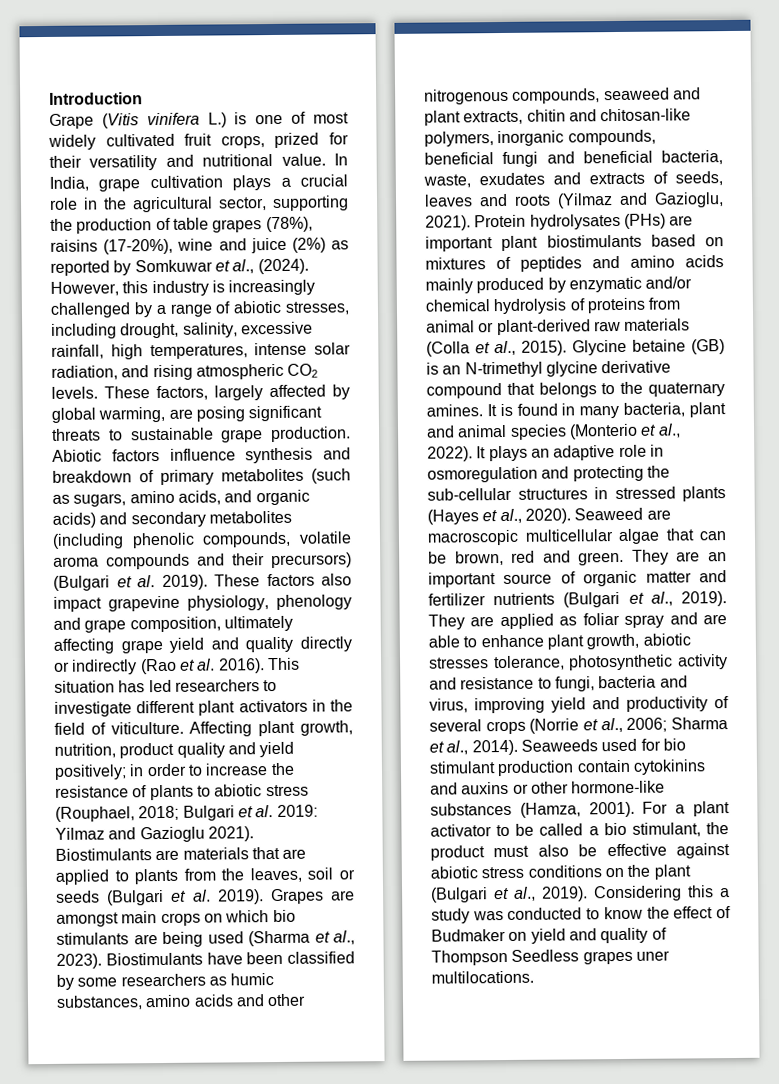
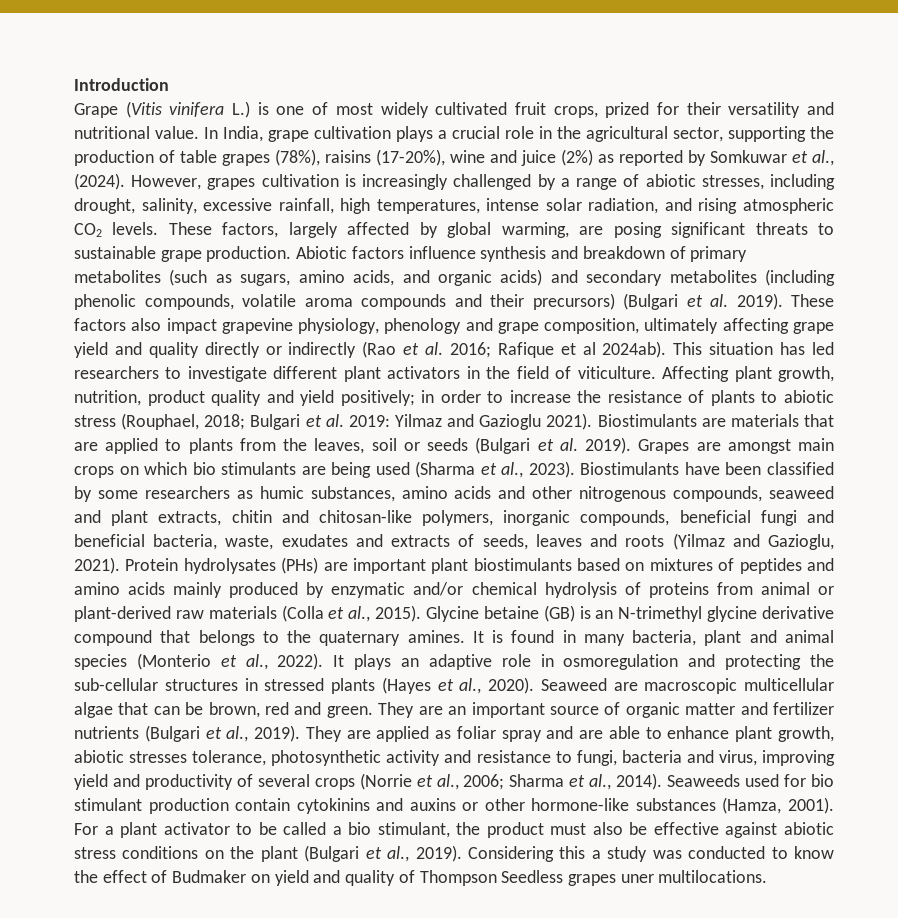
[122,280,209,297] this industry -> [207,174,339,190] grapes cultivation
[218,658,265,674] 2016). -> [449,341,667,358] 2016; Rafique et al 2024ab).

